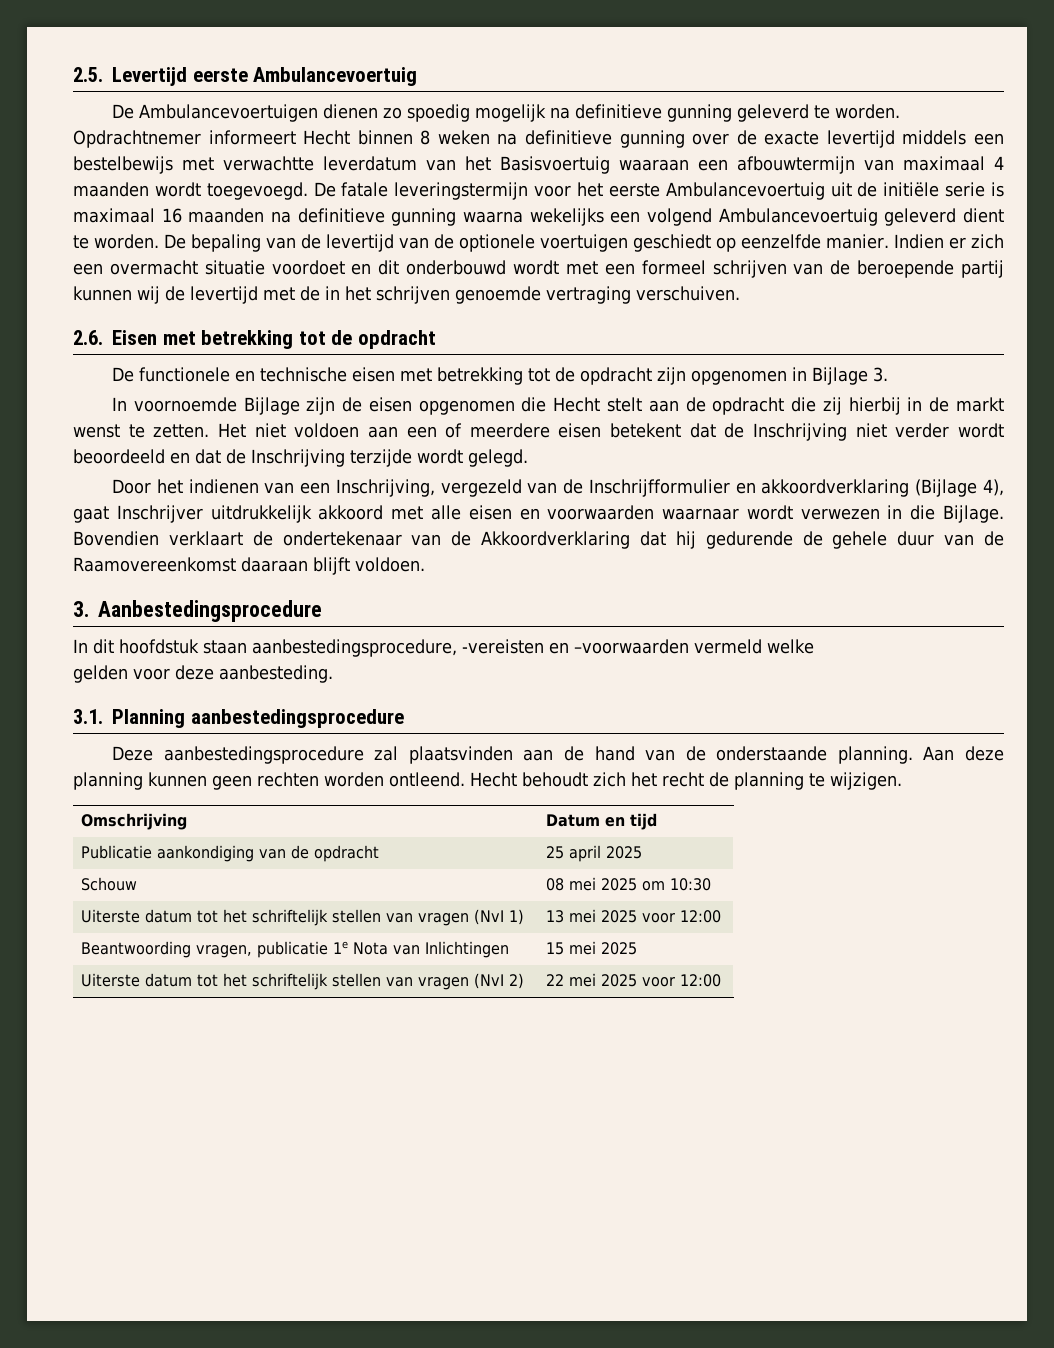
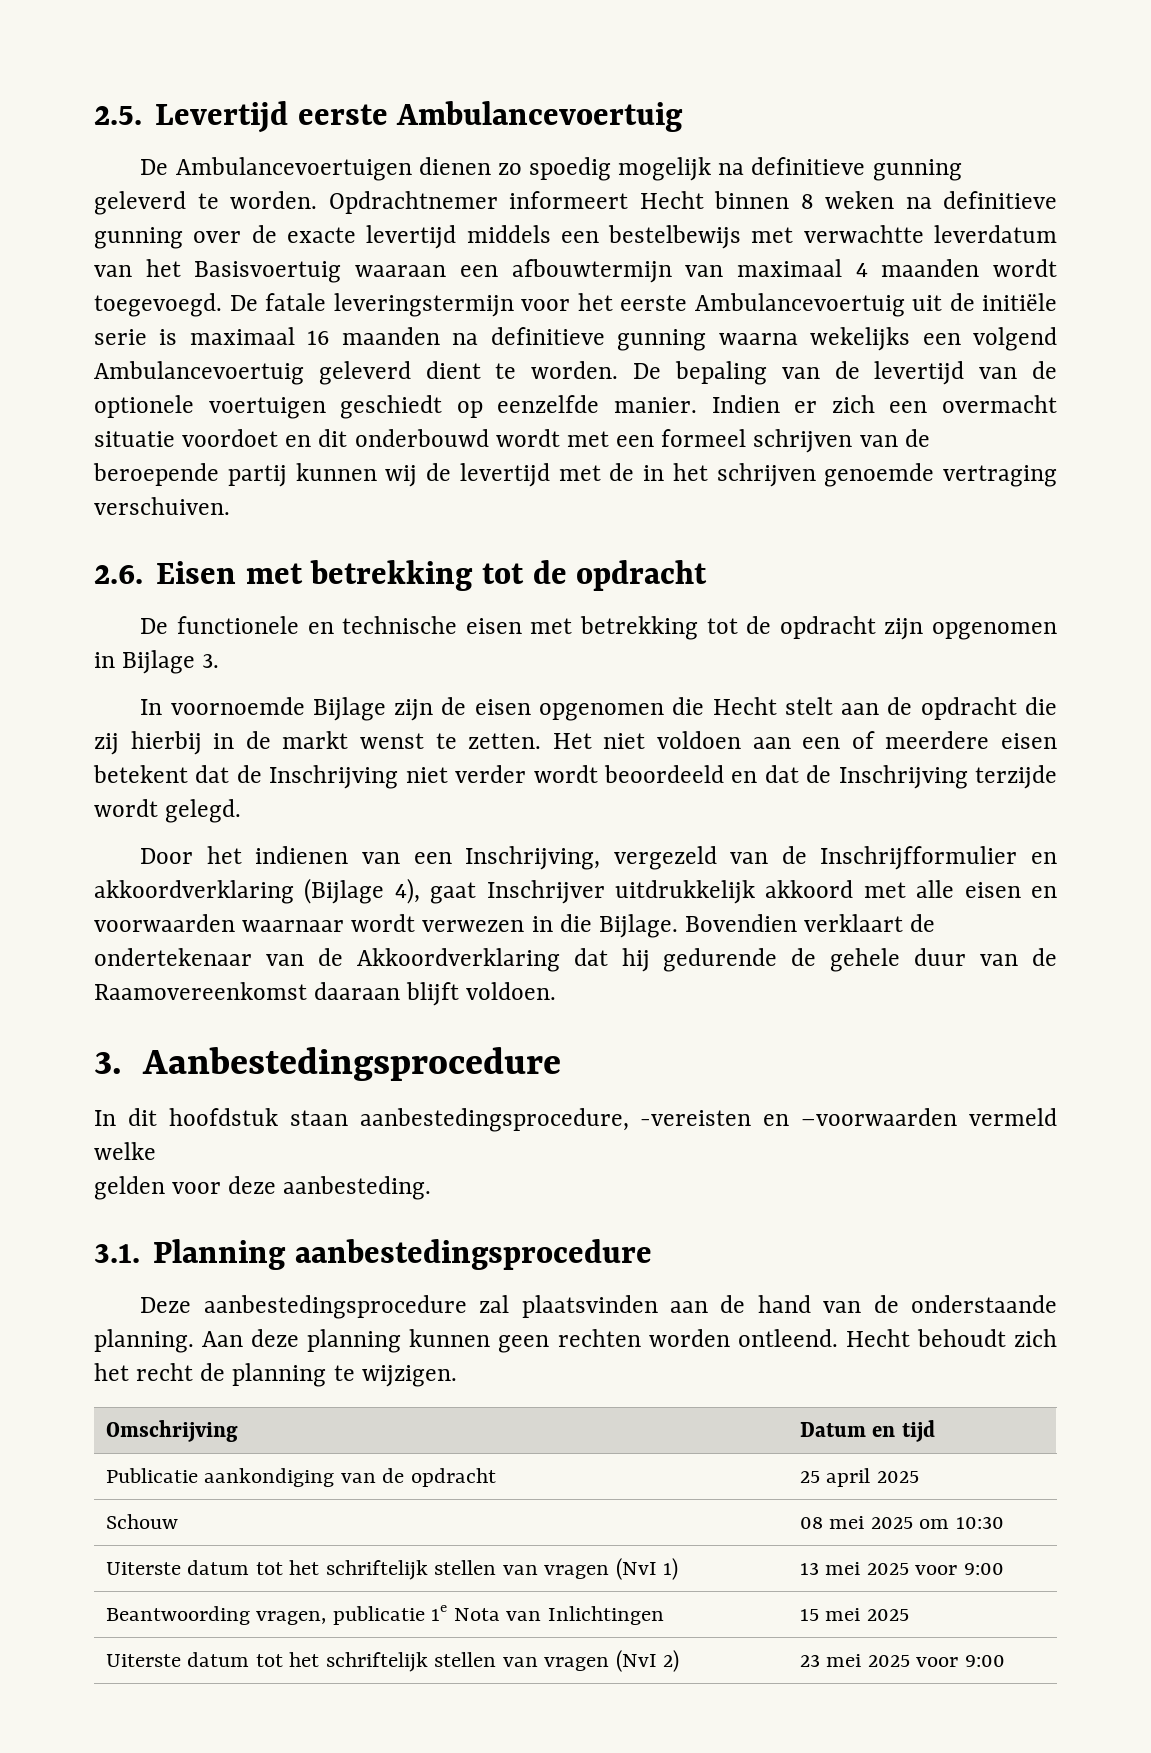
[680,910,722,923] 12:00 -> [963,1563,1004,1575] 9:00
[546,973,722,987] 22 mei 2025 voor 12:00 -> [799,1654,1005,1667] 23 mei 2025 voor 9:00

